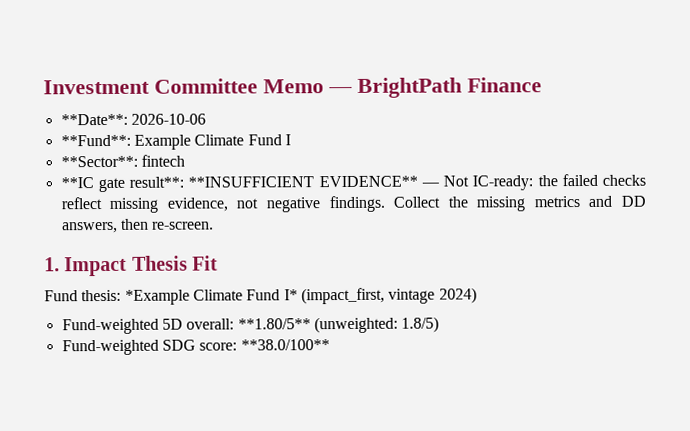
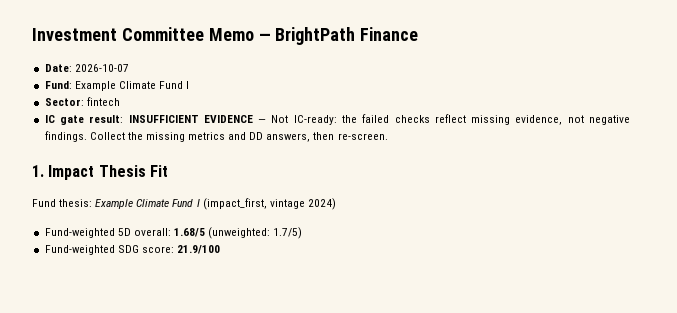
[60,113,206,126] [60,134,131,147] **Date**: 2026-10-06 // **Fund**: -> [44,64,129,72] [44,81,72,89] Date: 2026-10-07 // Fund:
[60,155,138,168] **Sector**: -> [44,98,84,106] Sector:
[60,175,418,193] **IC gate result**: **INSUFFICIENT EVIDENCE** -> [44,115,253,125] IC gate result: INSUFFICIENT EVIDENCE
[124,289,298,305] *Example Climate Fund I* -> [95,199,200,209] Example Climate Fund I
[237,316,440,334] **1.80/5** (unweighted: 1.8/5) -> [173,227,303,239] 1.68/5 (unweighted: 1.7/5)
[240,339,330,351] **38.0/100** -> [176,245,220,254] 21.9/100

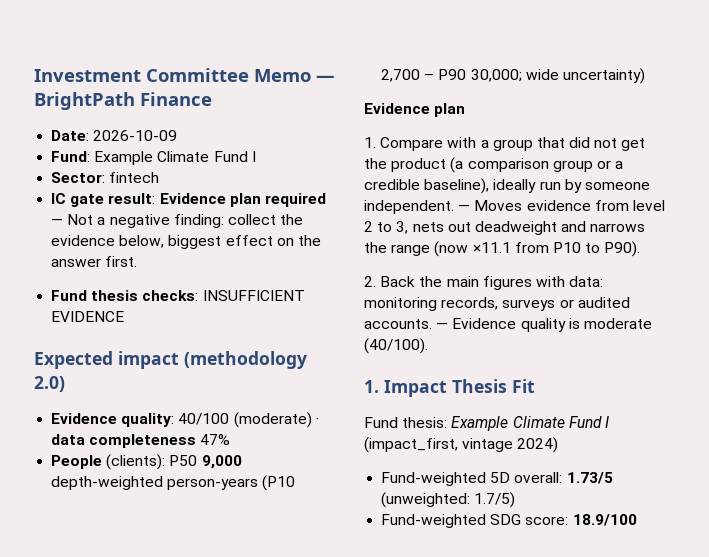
[74,64,129,72] 2026-10-07 -> [93,130,178,141] 2026-10-09
[128,114,630,125] [44,131,388,142] INSUFFICIENT EVIDENCE — Not IC-ready: the failed checks reflect missing evidence, not negative findings. Collect the missing metrics and DD answers, then re-screen. -> [159,193,326,207] [51,214,304,228] [51,235,321,249] [51,256,138,267] [51,290,305,301] [51,311,125,322] [34,351,307,369] [34,376,65,392] [51,412,319,428] [51,434,231,448] [51,454,242,470] [51,475,296,491] [381,68,645,84] [364,103,466,117] [364,137,646,151] [364,157,624,173] [364,178,650,194] [364,200,665,214] [364,221,646,235] [364,241,641,257] [364,276,604,290] [364,297,630,311] [364,318,652,332] [364,338,428,354] Evidence plan required — Not a negative finding: collect the evidence below, biggest effect on the answer first. // Fund thesis checks: INSUFFICIENT EVIDENCE // Expected impact (methodology 2.0) // Evidence quality: 40/100 (moderate) · data completeness 47% // People (clients): P50 9,000 depth-weighted person-years (P10 2,700 – P90 30,000; wide uncertainty) // Evidence plan // 1. Compare with a group that did not get the product (a comparison group or a credible baseline), ideally run by someone independent. — Moves evidence from level 2 to 3, nets out deadweight and narrows the range (now ×11.1 from P10 to P90). // 2. Back the main figures with data: monitoring records, surveys or audited accounts. — Evidence quality is moderate (40/100).
[173,228,205,237] 1.68/5 -> [566,472,613,484] 1.73/5
[176,245,220,254] 21.9/100 -> [572,514,637,526] 18.9/100

